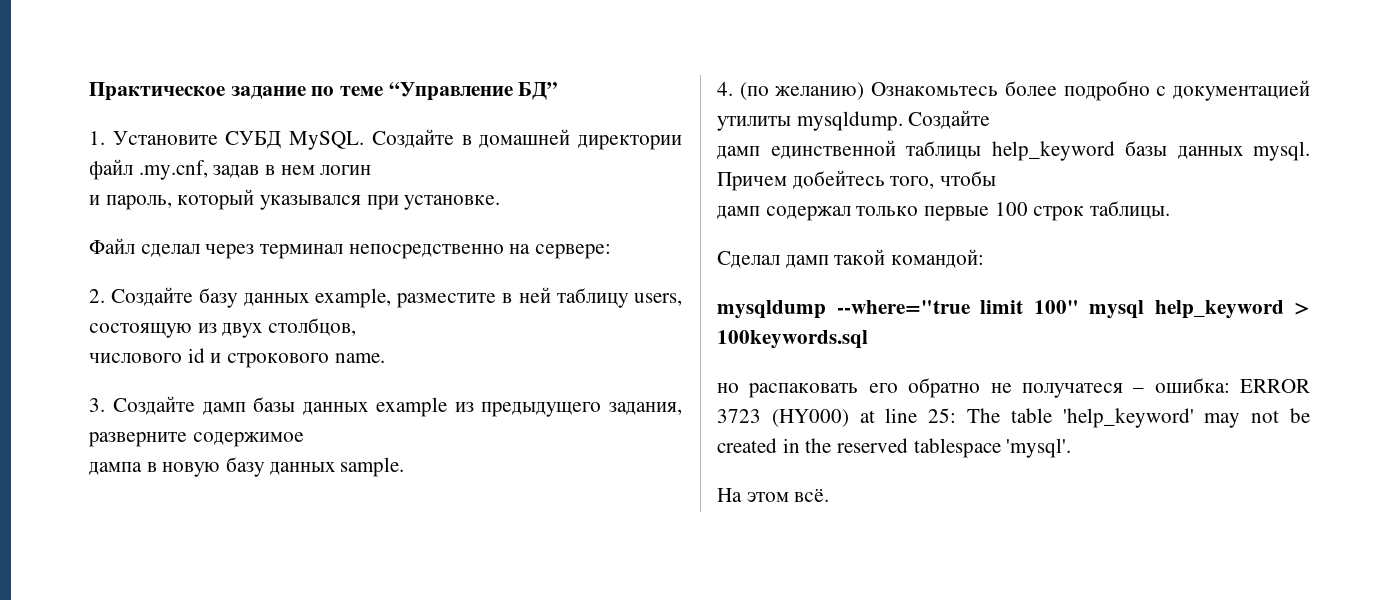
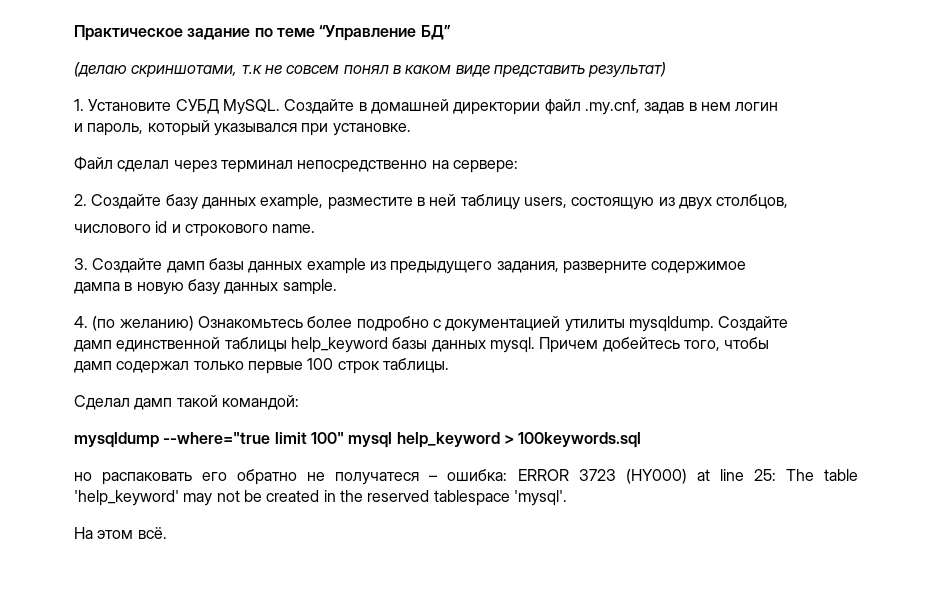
(559, 91) none -> [74,62,667,78] // (делаю скриншотами, т.к не совсем понял в каком виде представить результат)

